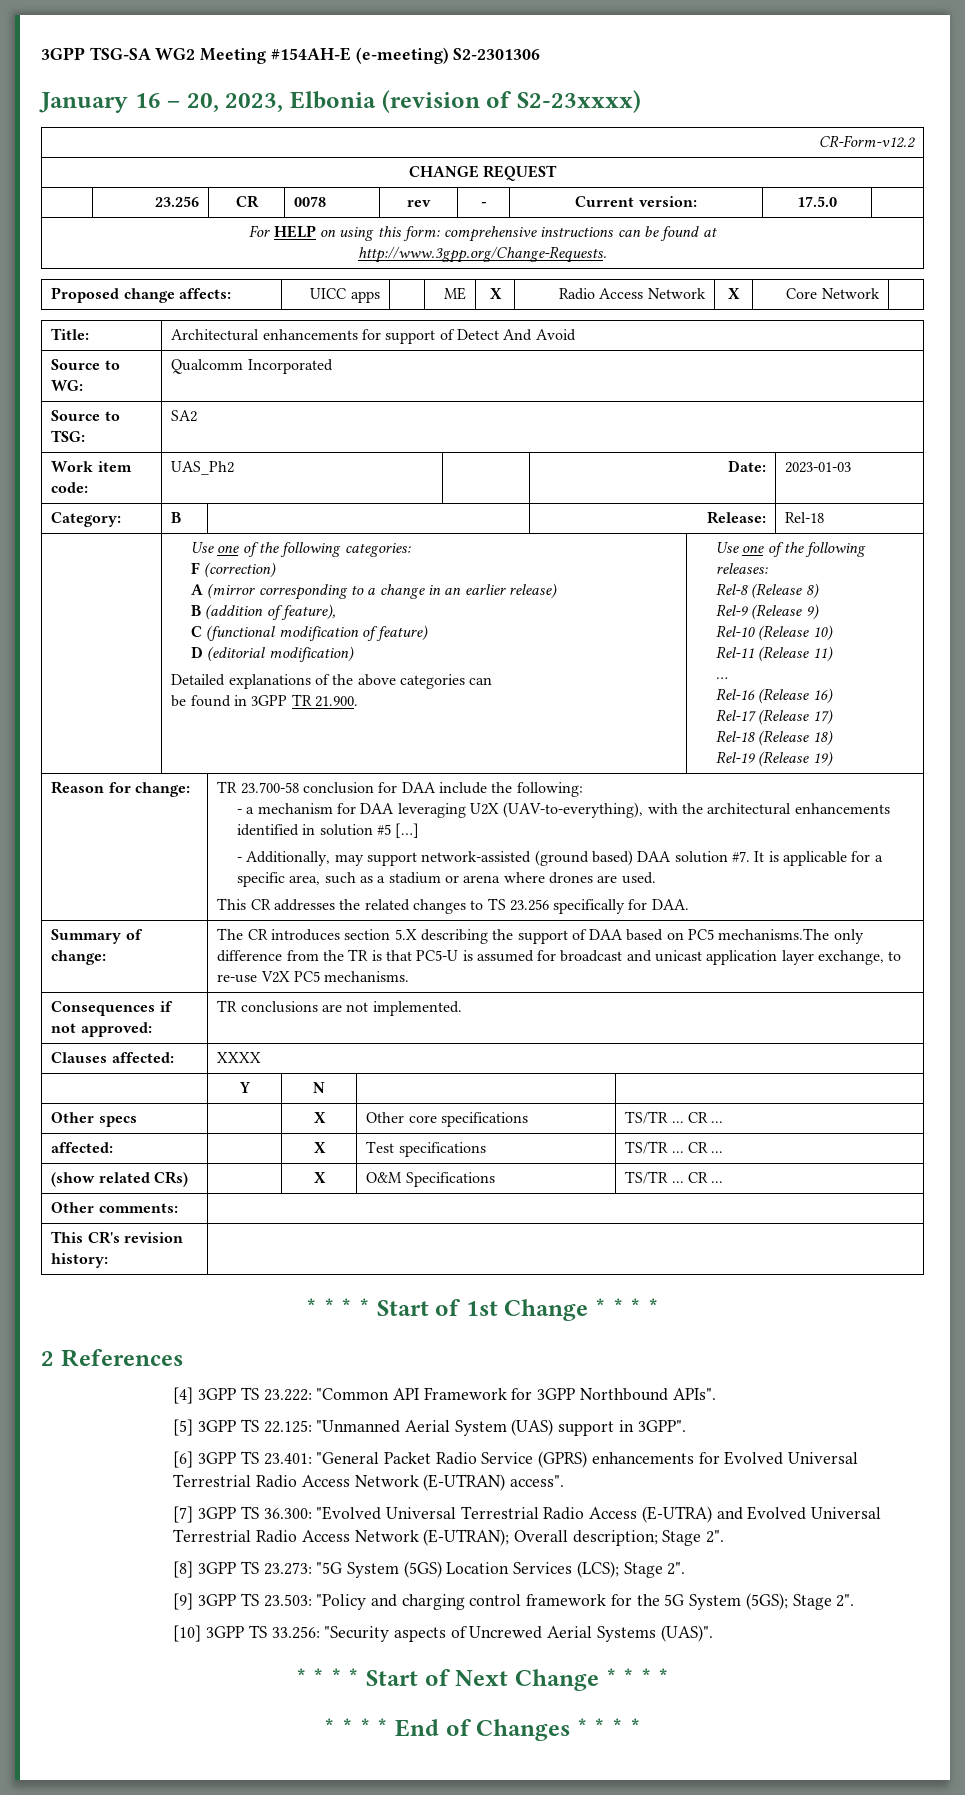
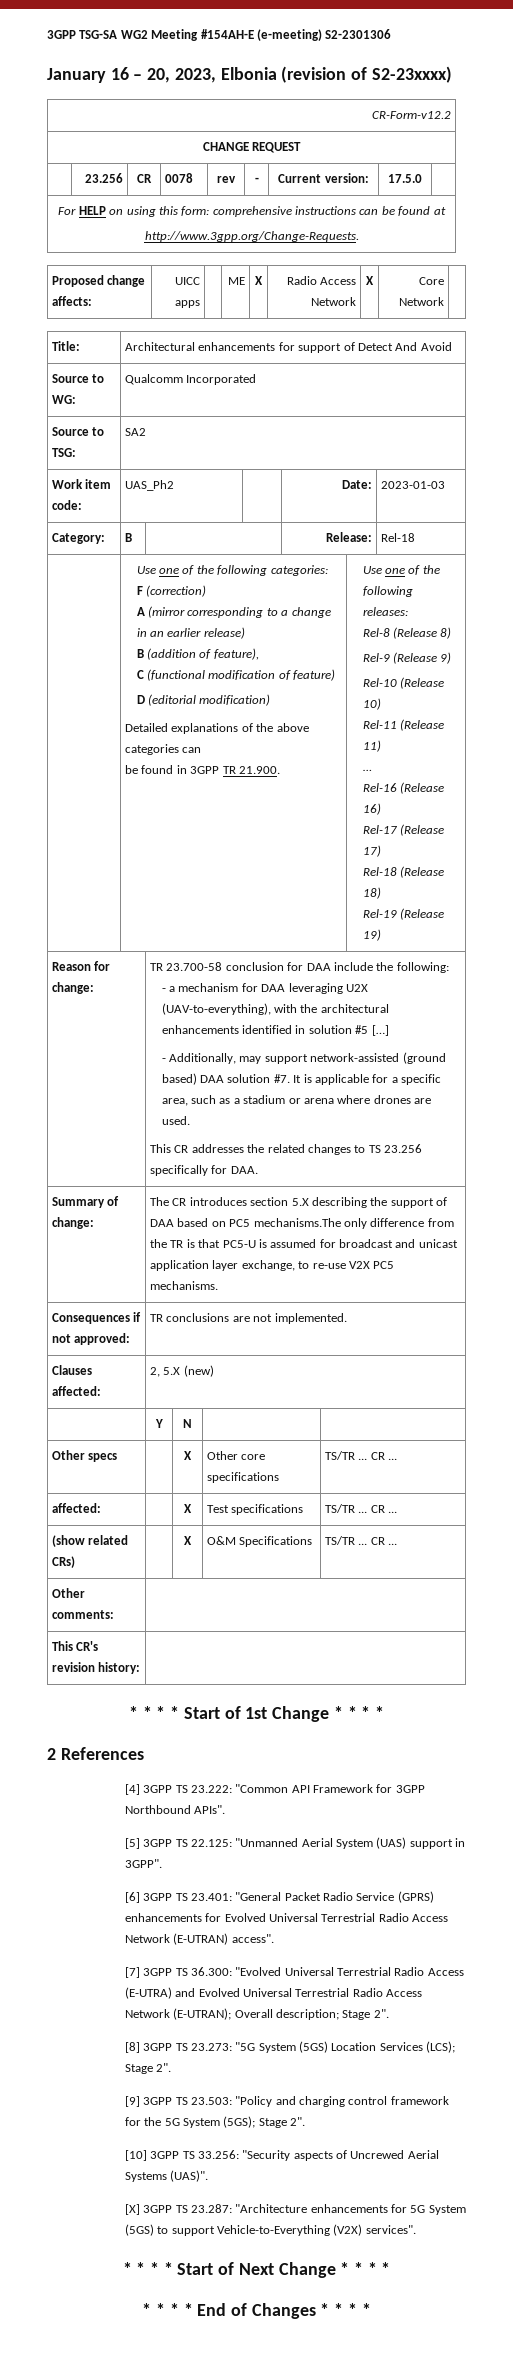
[217,1052,262,1063] XXXX -> [150,1365,214,1377] 2, 5.X (new)
(713, 1633) none -> [124,2204,466,2215] [124,2224,416,2236] // [X] 3GPP TS 23.287: "Architecture enhancements for 5G System (5GS) to support Vehicle-to-Everything (V2X) services".

